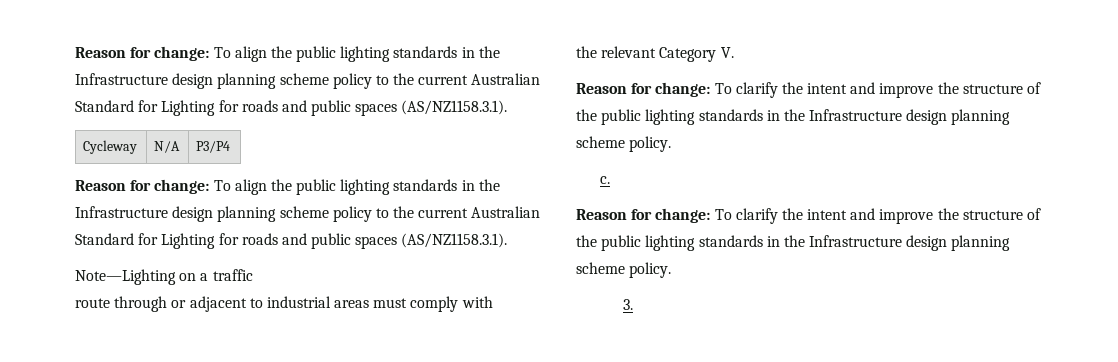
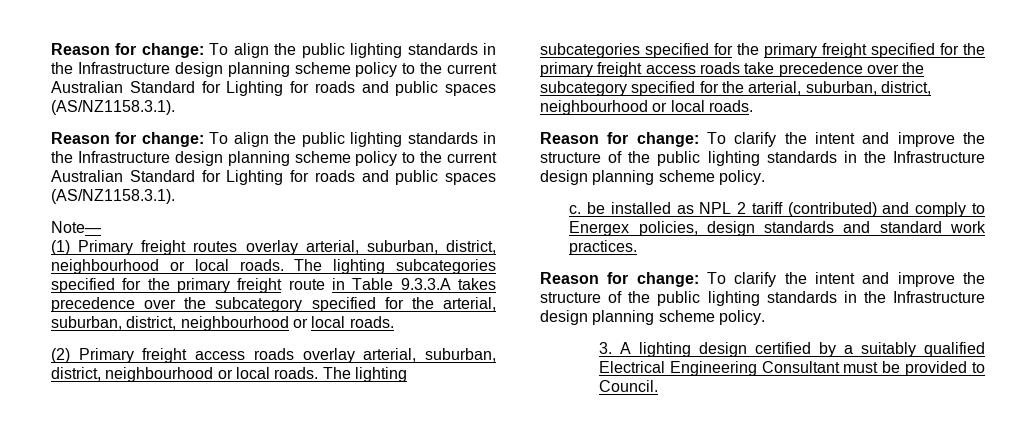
[83,140,138,154] [154,141,181,153] [196,141,231,153] // Cycleway | N/A | P3/P4 -> (175, 107) none
[75,269,253,285] [75,296,493,312] [576,46,734,62] Note—Lighting on a traffic // route through or adjacent to industrial areas must comply with // the relevant Category V. -> [51,221,101,233] [51,240,496,255] [51,259,496,274] [51,278,496,293] [51,297,497,312] [51,316,394,331] [51,348,497,363] [51,367,407,382] [540,43,985,58] [540,62,925,77] [540,81,931,96] [540,100,753,115] Note— // (1) Primary freight routes overlay arterial, suburban, district, neighbourhood or local roads. The lighting subcategories specified for the primary freight route in Table 9.3.3.A takes precedence over the subcategory specified for the arterial, suburban, district, neighbourhood or local roads. // (2) Primary freight access roads overlay arterial, suburban, district, neighbourhood or local roads. The lighting subcategories specified for the primary freight specified for the primary freight access roads take precedence over the subcategory specified for the arterial, suburban, district, neighbourhood or local roads.
(610, 180) none -> [587,202,985,217] [569,221,986,236] [569,240,638,255] be installed as NPL 2 tariff (contributed) and comply to Energex policies, design standards and standard work practices.
(634, 304) none -> [619,342,986,357] [598,361,986,376] [598,380,658,392] A lighting design certified by a suitably qualified Electrical Engineering Consultant must be provided to Council.

